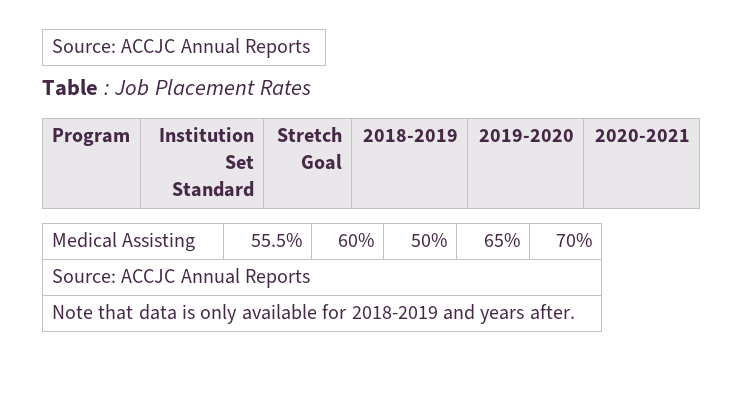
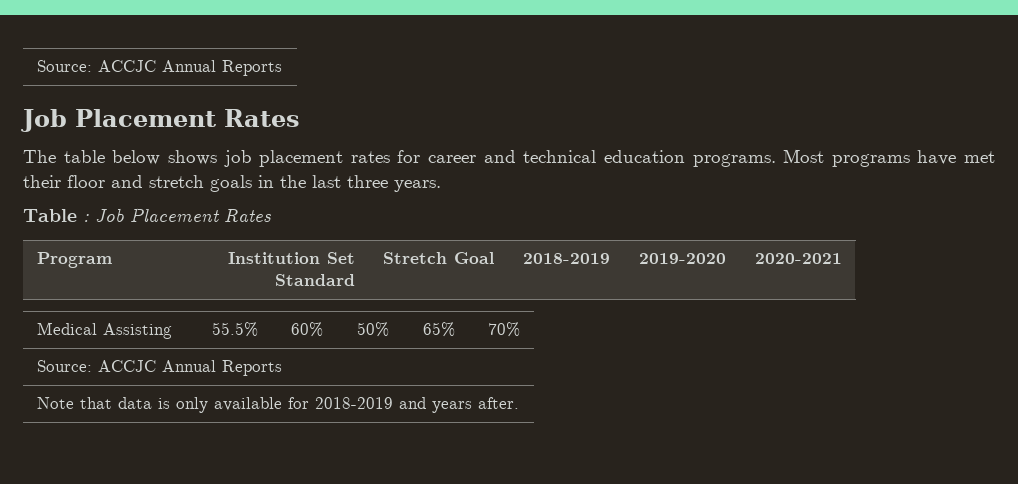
[51,38,311,58] Source: ACCJC Annual Reports -> [37,60,283,76] [21,109,300,132] [23,149,995,167] [23,175,441,192] Source: ACCJC Annual Reports // Job Placement Rates // The table below shows job placement rates for career and technical education programs. Most programs have met their floor and stretch goals in the last three years.

